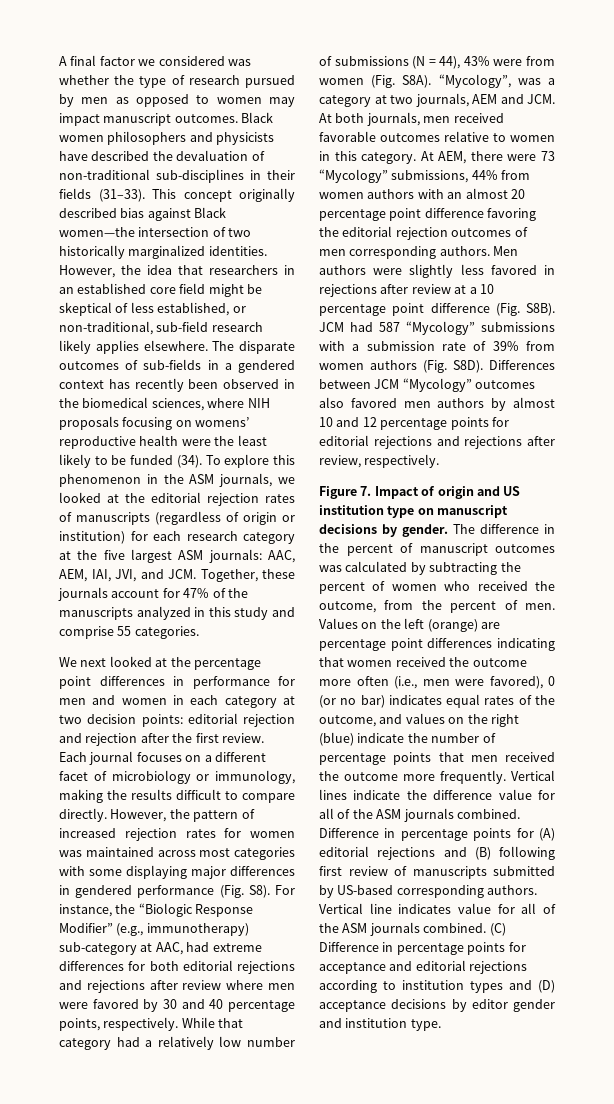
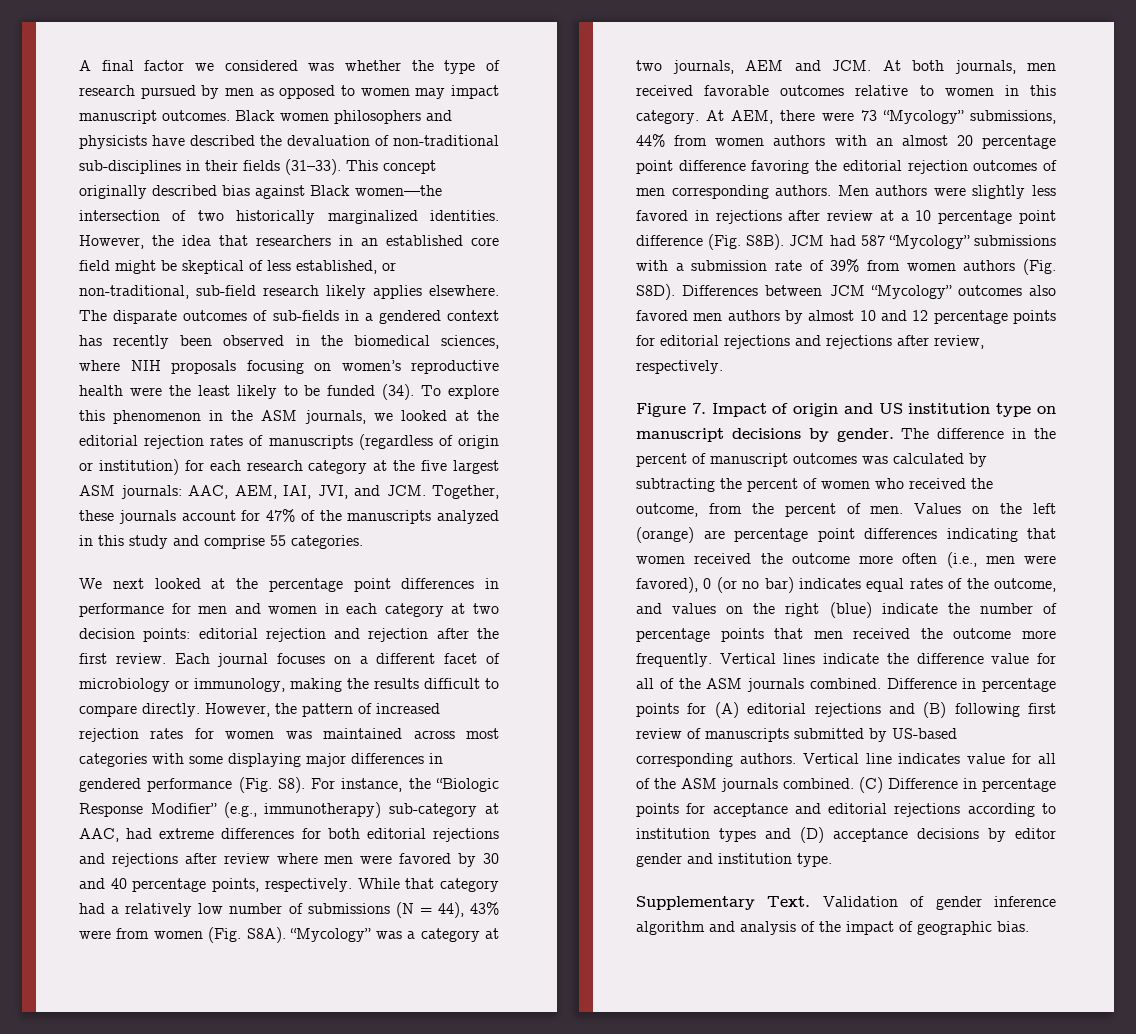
[195,417,250,427] womens’ -> [341,360,401,371] women’s
[438,74,511,88] “Mycology”, -> [290,928,372,942] “Mycology”
(441, 1025) none -> [636,896,1056,910] [636,921,1029,935] // Supplementary Text. Validation of gender inference algorithm and analysis of the impact of geographic bias.

